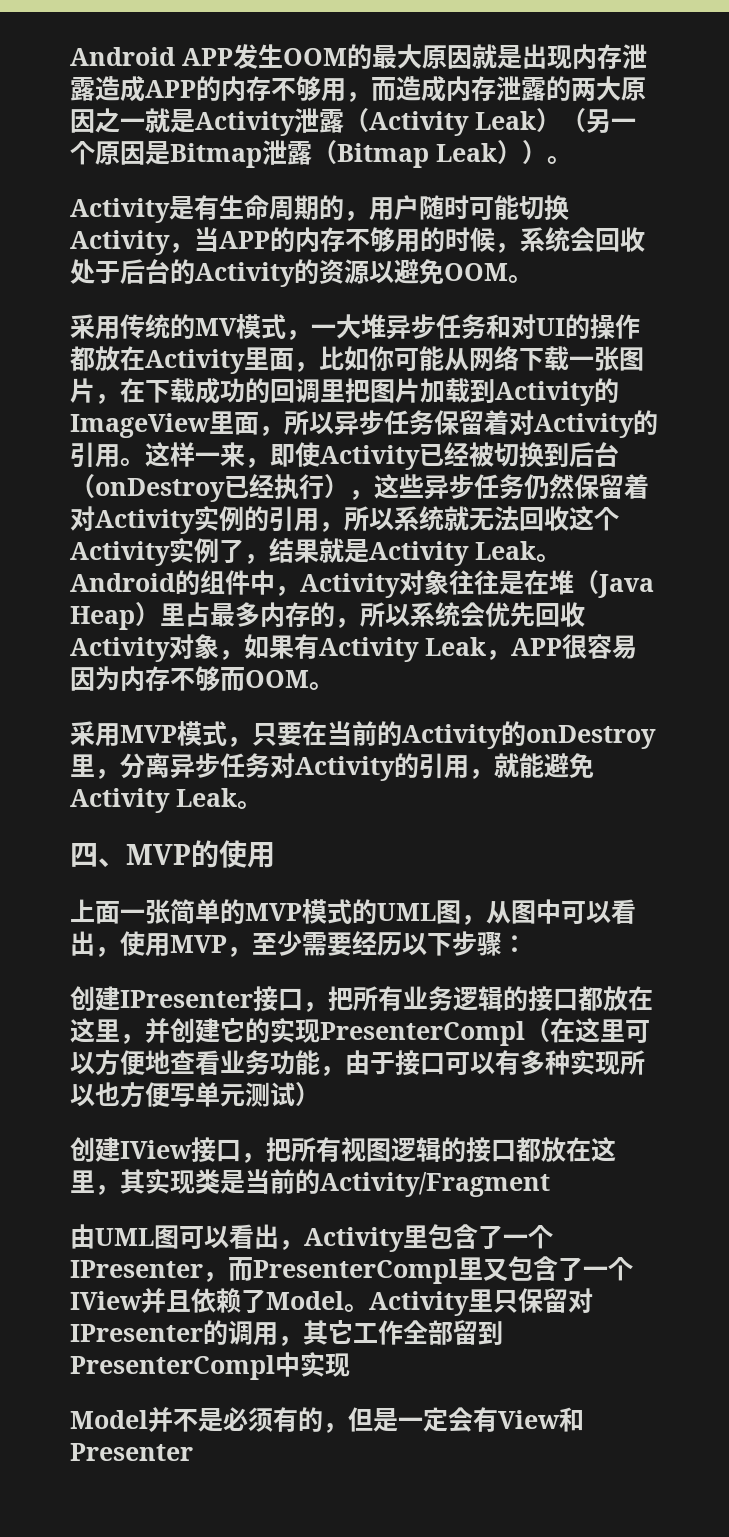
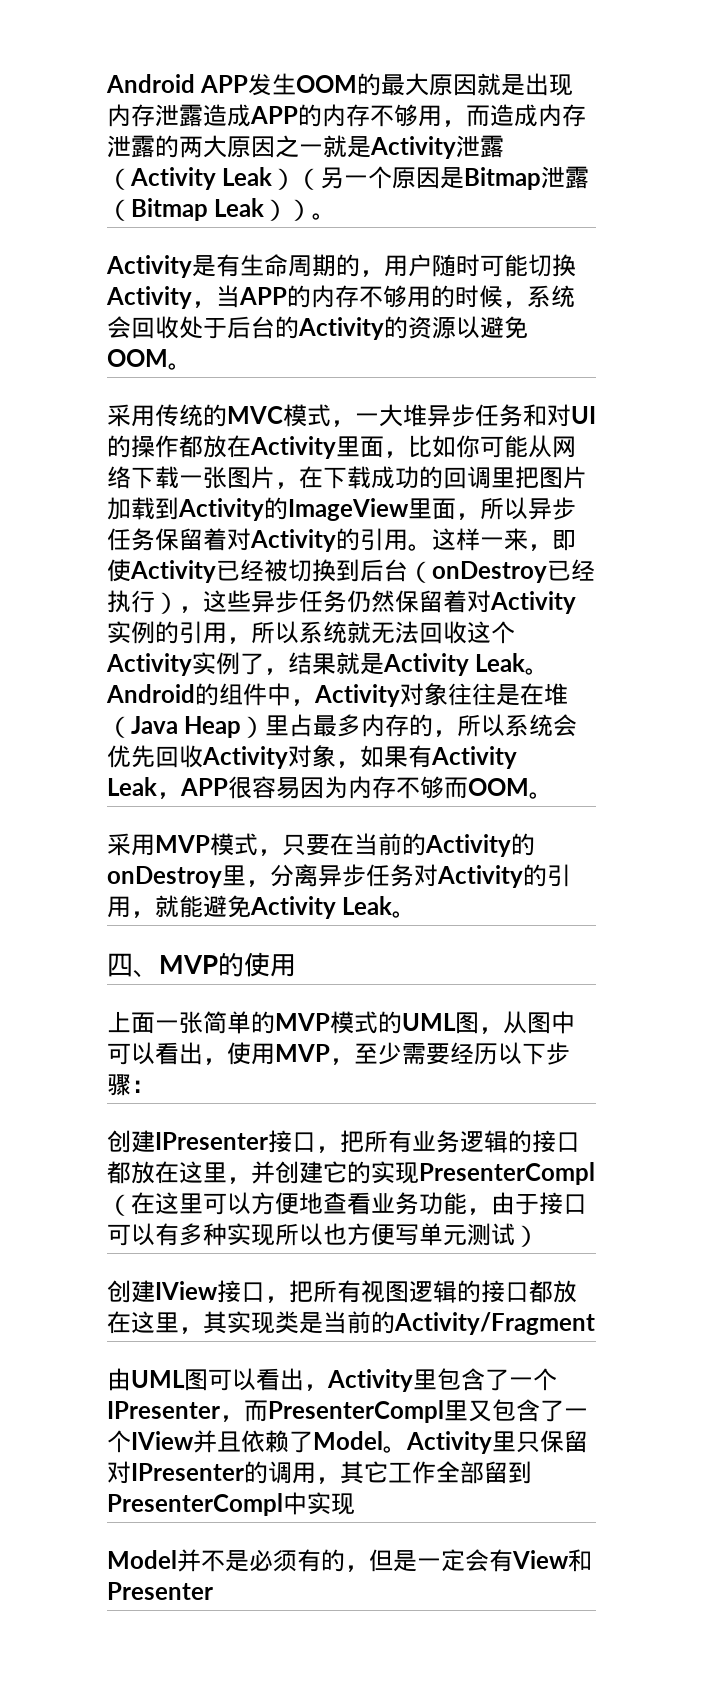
[195,318,237,336] MV -> [227,406,283,424] MVC

